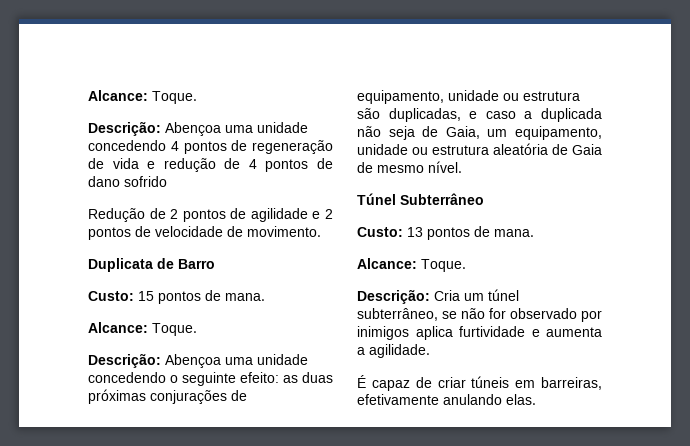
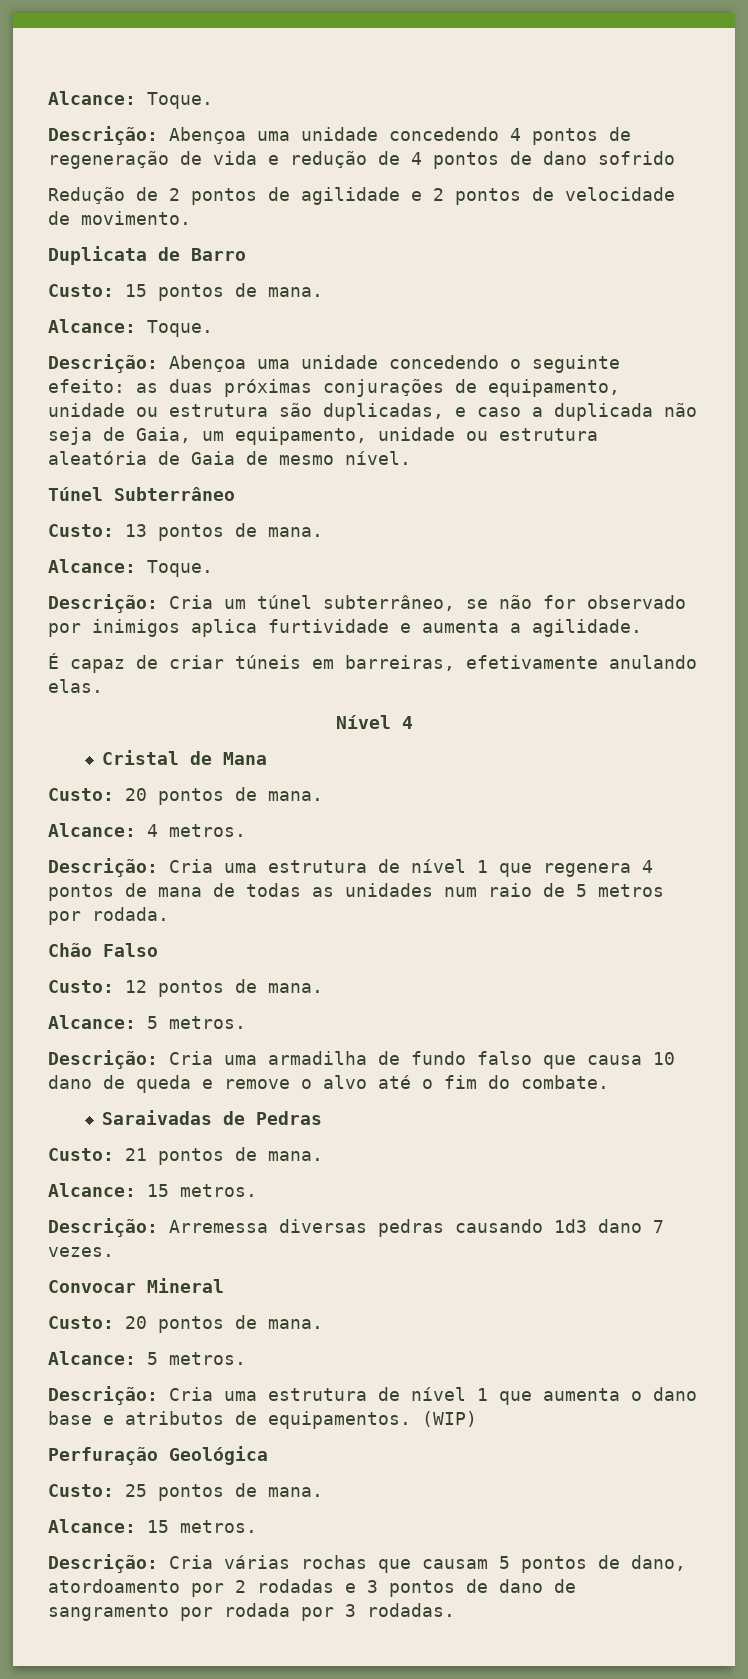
(536, 399) none -> [335,715,413,729] [101,750,267,765] [48,787,323,805] [48,823,246,837] [48,858,653,877] [48,883,664,901] [48,907,169,925] [48,943,158,957] [48,979,323,997] [48,1015,246,1029] [48,1050,675,1069] [48,1075,609,1093] [101,1110,322,1125] [48,1147,323,1165] [48,1183,257,1197] [48,1218,664,1237] [48,1247,114,1257] [48,1278,224,1293] [48,1315,323,1333] [48,1351,246,1365] [48,1386,697,1405] [48,1411,477,1429] [48,1446,268,1465] [48,1483,323,1501] [48,1519,257,1533] [48,1554,686,1573] [48,1579,576,1597] [48,1603,455,1621] // Nível 4 // Cristal de Mana // Custo: 20 pontos de mana. // Alcance: 4 metros. // Descrição: Cria uma estrutura de nível 1 que regenera 4 pontos de mana de todas as unidades num raio de 5 metros por rodada. // Chão Falso // Custo: 12 pontos de mana. // Alcance: 5 metros. // Descrição: Cria uma armadilha de fundo falso que causa 10 dano de queda e remove o alvo até o fim do combate. // Saraivadas de Pedras // Custo: 21 pontos de mana. // Alcance: 15 metros. // Descrição: Arremessa diversas pedras causando 1d3 dano 7 vezes. // Convocar Mineral // Custo: 20 pontos de mana. // Alcance: 5 metros. // Descrição: Cria uma estrutura de nível 1 que aumenta o dano base e atributos de equipamentos. (WIP) // Perfuração Geológica // Custo: 25 pontos de mana. // Alcance: 15 metros. // Descrição: Cria várias rochas que causam 5 pontos de dano, atordoamento por 2 rodadas e 3 pontos de dano de sangramento por rodada por 3 rodadas.

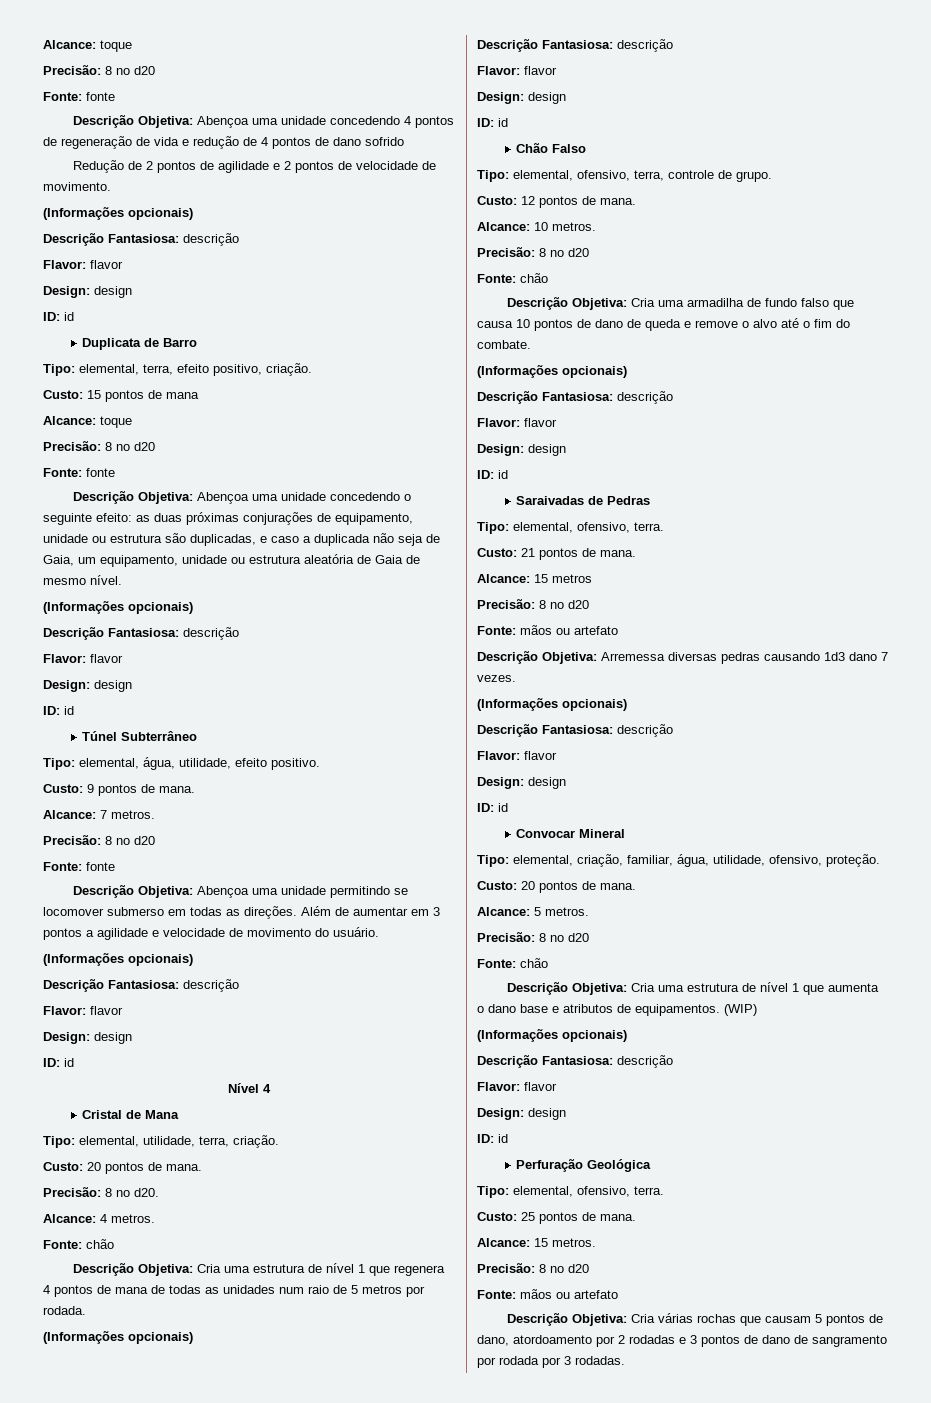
[48,91,213,109] [48,126,158,145] Alcance: Toque. // Descrição: -> [43,40,132,52] [43,65,155,75] [43,92,115,101] [72,115,193,128] Alcance: toque // Precisão: 8 no d20 // Fonte: fonte // Descrição Objetiva:
[48,246,246,265] Duplicata de Barro -> [43,207,193,220] [43,233,239,246] [43,260,123,269] [43,286,132,298] [43,312,74,321] [82,338,198,350] [43,363,312,376] (Informações opcionais) // Descrição Fantasiosa: descrição // Flavor: flavor // Design: design // ID: id // Duplicata de Barro // Tipo: elemental, terra, efeito positivo, criação.
[268,287,323,297] [48,319,213,337] [48,354,158,373] mana. // Alcance: Toque. // Descrição: -> [166,392,199,399] [43,416,132,428] [43,441,155,451] [43,468,115,477] [72,491,193,504] mana // Alcance: toque // Precisão: 8 no d20 // Fonte: fonte // Descrição Objetiva:
[48,487,235,501] [48,523,323,541] [48,559,213,577] [48,594,686,613] [48,619,642,637] [48,653,697,673] [48,679,103,693] Túnel Subterrâneo // Custo: 13 pontos de mana. // Alcance: Toque. // Descrição: Cria um túnel subterrâneo, se não for observado por inimigos aplica furtividade e aumenta a agilidade. // É capaz de criar túneis em barreiras, efetivamente anulando elas. -> [43,601,193,614] [43,627,239,640] [43,654,123,663] [43,680,132,692] [43,706,74,715] [82,731,198,741] [43,757,320,770] [43,784,195,796] [43,810,155,819] [43,835,155,845] [43,862,115,871] [72,885,408,898] [43,906,440,919] [43,927,379,940] [43,953,193,966] [43,979,239,992] [43,1006,123,1015] [43,1032,132,1044] [43,1058,74,1067] (Informações opcionais) // Descrição Fantasiosa: descrição // Flavor: flavor // Design: design // ID: id // Túnel Subterrâneo // Tipo: elemental, água, utilidade, efeito positivo. // Custo: 9 pontos de mana. // Alcance: 7 metros. // Precisão: 8 no d20 // Fonte: fonte // Descrição Objetiva: Abençoa uma unidade permitindo se locomover submerso em todas as direções. Além de aumentar em 3 pontos a agilidade e velocidade de movimento do usuário. // (Informações opcionais) // Descrição Fantasiosa: descrição // Flavor: flavor // Design: design // ID: id
[48,787,323,805] // Custo: 20 pontos de mana. -> [43,1135,279,1148] [43,1162,202,1174] [43,1187,159,1197] // Tipo: elemental, utilidade, terra, criação. // Custo: 20 pontos de mana. // Precisão: 8 no d20.
[48,858,158,877] Descrição: -> [43,1239,114,1249] [72,1263,193,1276] Fonte: chão // Descrição Objetiva:
[48,943,158,957] Chão Falso -> [43,1331,193,1344] [477,39,673,52] [477,66,557,75] [477,92,566,104] [477,118,508,127] [516,143,587,153] [477,170,772,182] (Informações opcionais) // Descrição Fantasiosa: descrição // Flavor: flavor // Design: design // ID: id // Chão Falso // Tipo: elemental, ofensivo, terra, controle de grupo.
[147,1016,246,1029] [48,1050,158,1069] 5 metros. // Descrição: -> [534,222,596,231] [477,247,589,257] [477,273,548,283] [506,297,627,310] 10 metros. // Precisão: 8 no d20 // Fonte: chão // Descrição Objetiva:
(675, 1058) none -> [534,319,591,331] pontos de
(609, 1082) none -> [477,365,627,378] [477,391,673,404] [477,418,557,427] [477,444,566,456] [477,470,508,479] // (Informações opcionais) // Descrição Fantasiosa: descrição // Flavor: flavor // Design: design // ID: id
(322, 1118) none -> [477,522,664,534] // Tipo: elemental, ofensivo, terra.
[180,1184,257,1197] [48,1218,158,1237] metros. // Descrição: -> [552,574,592,583] [477,599,589,609] [477,625,618,635] [477,651,597,664] metros // Precisão: 8 no d20 // Fonte: mãos ou artefato // Descrição Objetiva:
[48,1278,224,1293] Convocar Mineral -> [477,698,627,711] [477,724,673,737] [477,751,557,760] [477,777,566,789] [477,803,508,812] [516,829,626,838] [477,854,880,867] (Informações opcionais) // Descrição Fantasiosa: descrição // Flavor: flavor // Design: design // ID: id // Convocar Mineral // Tipo: elemental, criação, familiar, água, utilidade, ofensivo, proteção.
[48,1386,158,1405] Descrição: -> [477,932,589,942] [477,958,548,968] [506,982,627,995] Precisão: 8 no d20 // Fonte: chão // Descrição Objetiva:
[48,1446,268,1465] Perfuração Geológica -> [477,1029,627,1042] [477,1055,673,1068] [477,1082,557,1091] [477,1108,566,1120] [477,1134,508,1143] [516,1159,652,1172] [477,1186,664,1198] (Informações opcionais) // Descrição Fantasiosa: descrição // Flavor: flavor // Design: design // ID: id // Perfuração Geológica // Tipo: elemental, ofensivo, terra.
[48,1554,158,1573] Descrição: -> [477,1263,589,1273] [477,1289,618,1299] [506,1313,627,1326] Precisão: 8 no d20 // Fonte: mãos ou artefato // Descrição Objetiva:

